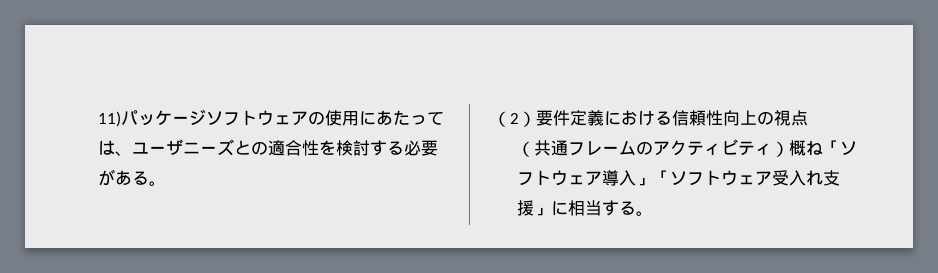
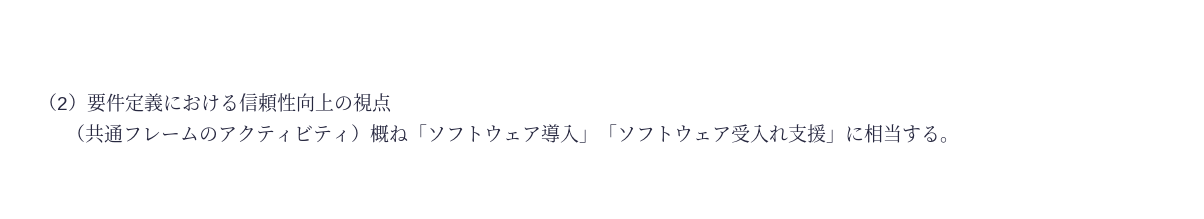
[97,109,444,127] [97,139,438,156] [97,169,166,186] 11)パッケージソフトウェアの使用にあたっては、ユーザニーズとの適合性を検討する必要がある。 // -> (38, 102) none

